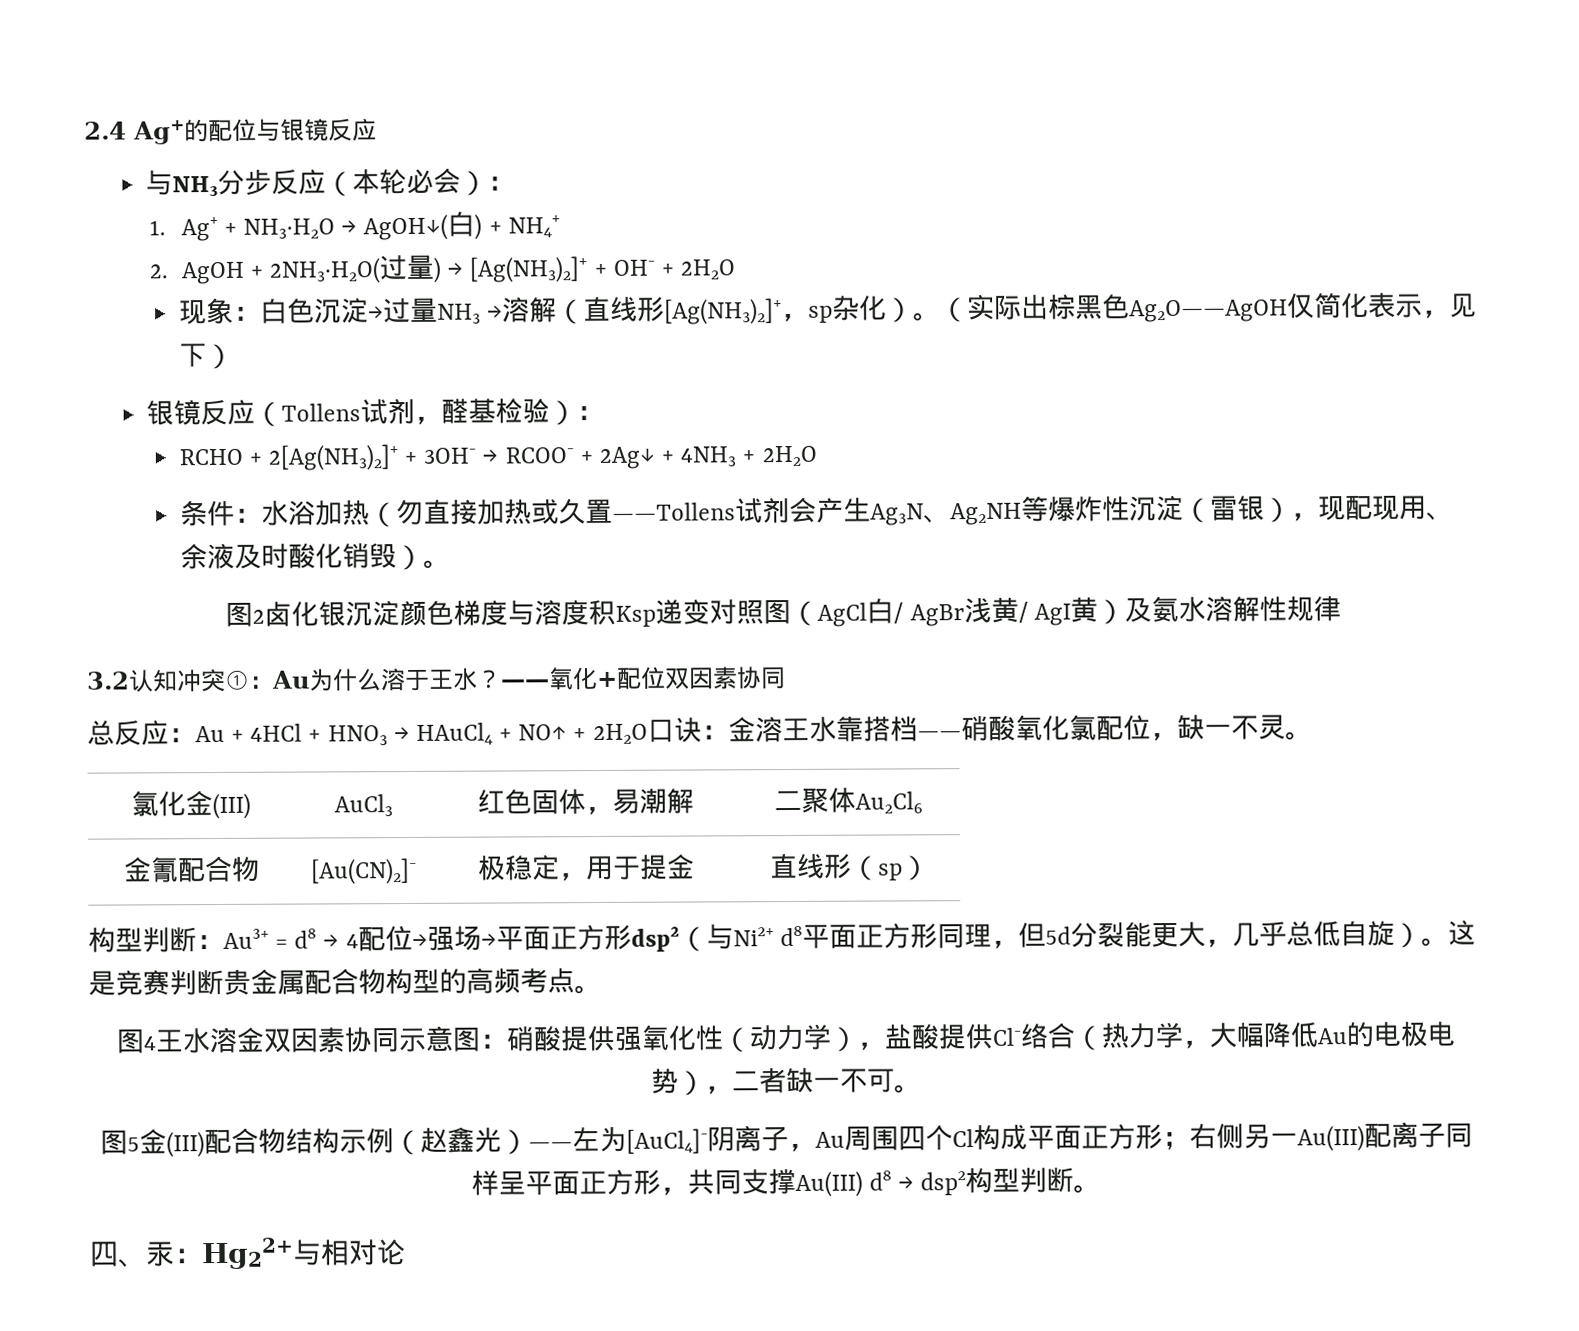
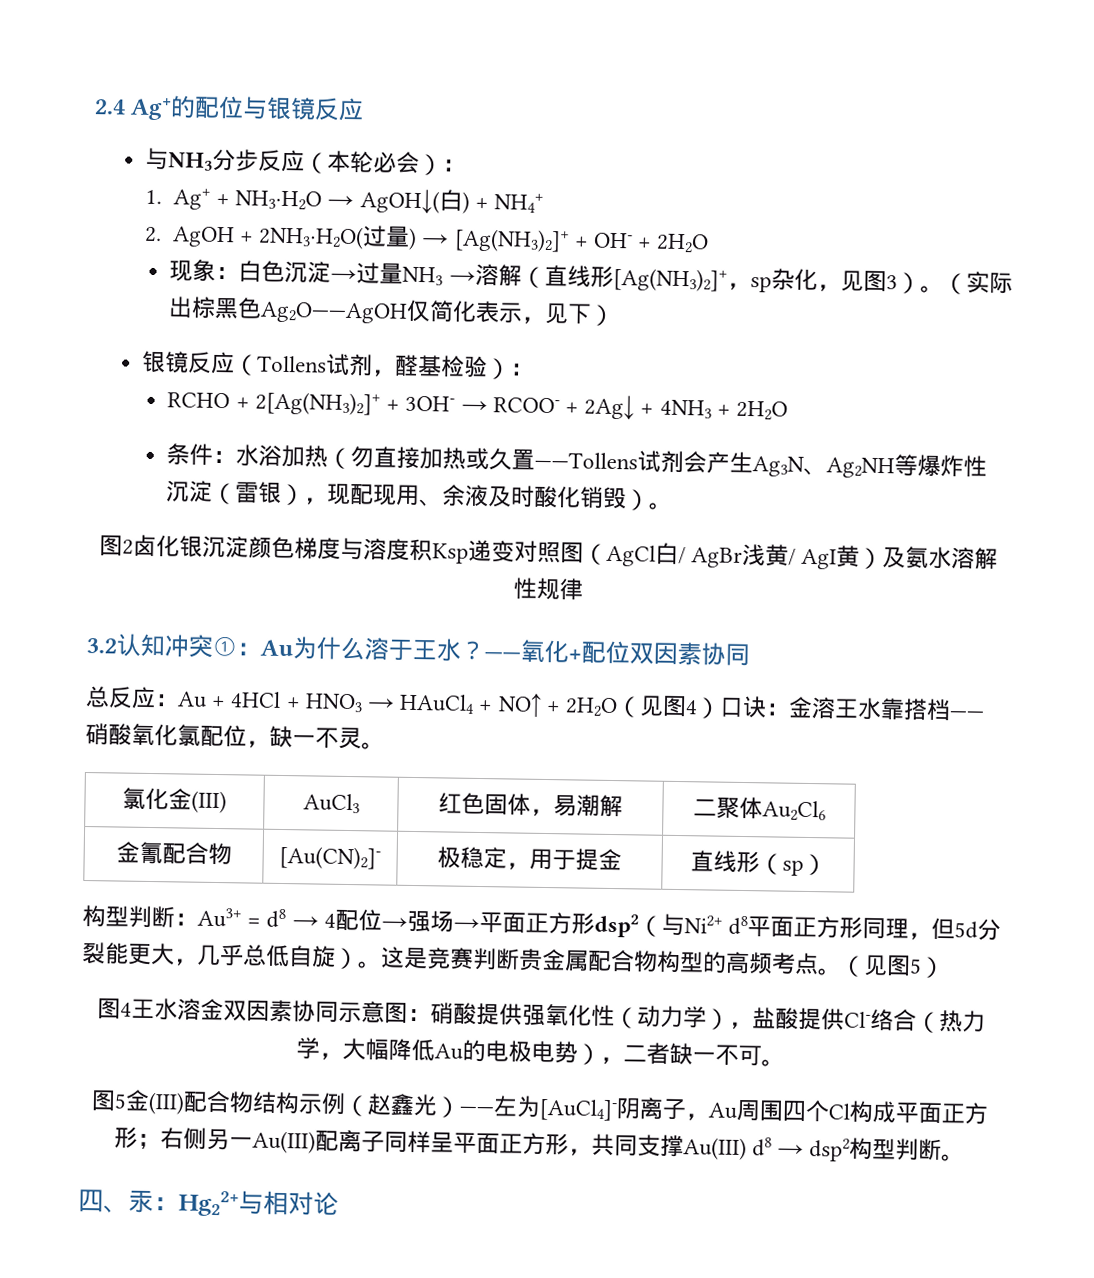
(887, 308) none -> [816,270,898,293] ，见图3
(648, 734) none -> [616,695,722,719] （见图4）
(602, 989) none -> [840,954,945,979] （见图5）

